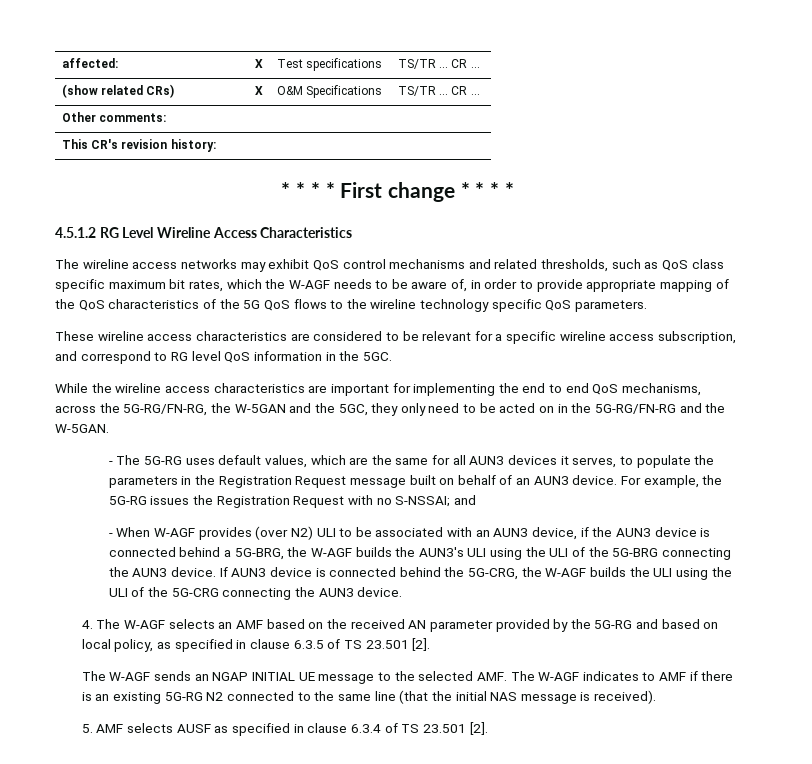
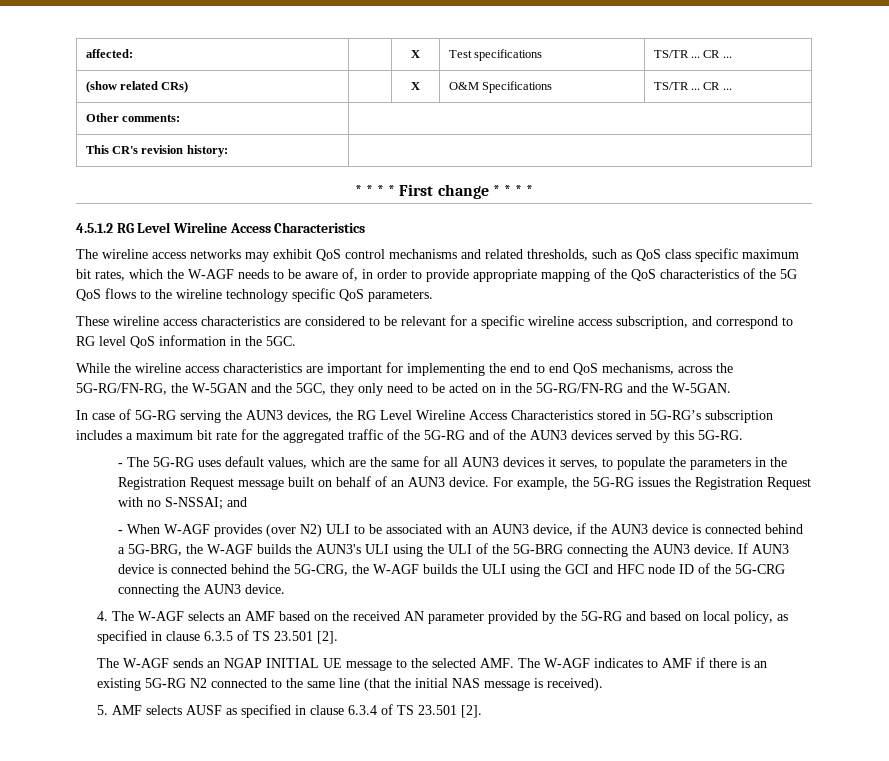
(109, 428) none -> [76,409,773,423] [76,429,743,443] // In case of 5G-RG serving the AUN3 devices, the RG Level Wireline Access Characteristics stored in 5G-RG’s subscription includes a maximum bit rate for the aggregated traffic of the 5G-RG and of the AUN3 devices served by this 5G-RG.
[108,588,128,597] ULI -> [565,564,695,574] GCI and HFC node ID

